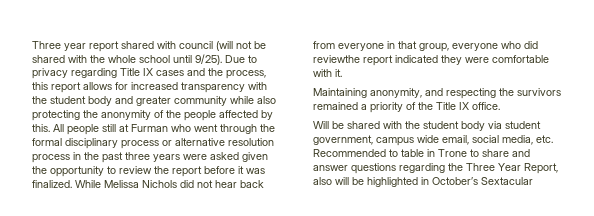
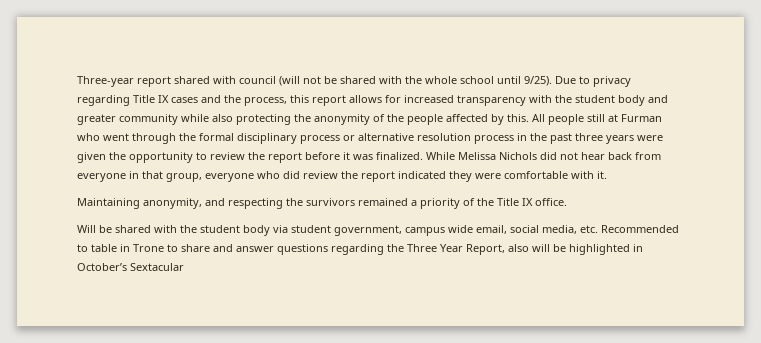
[32,41,86,51] Three year -> [77,76,134,87] Three-year
[210,152,239,160] asked -> (663, 138) none
[313,55,360,63] reviewthe -> [303,171,358,179] review the

